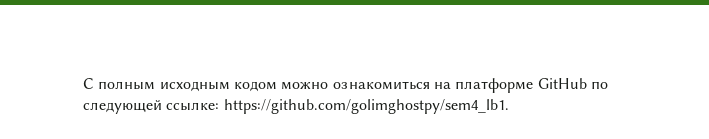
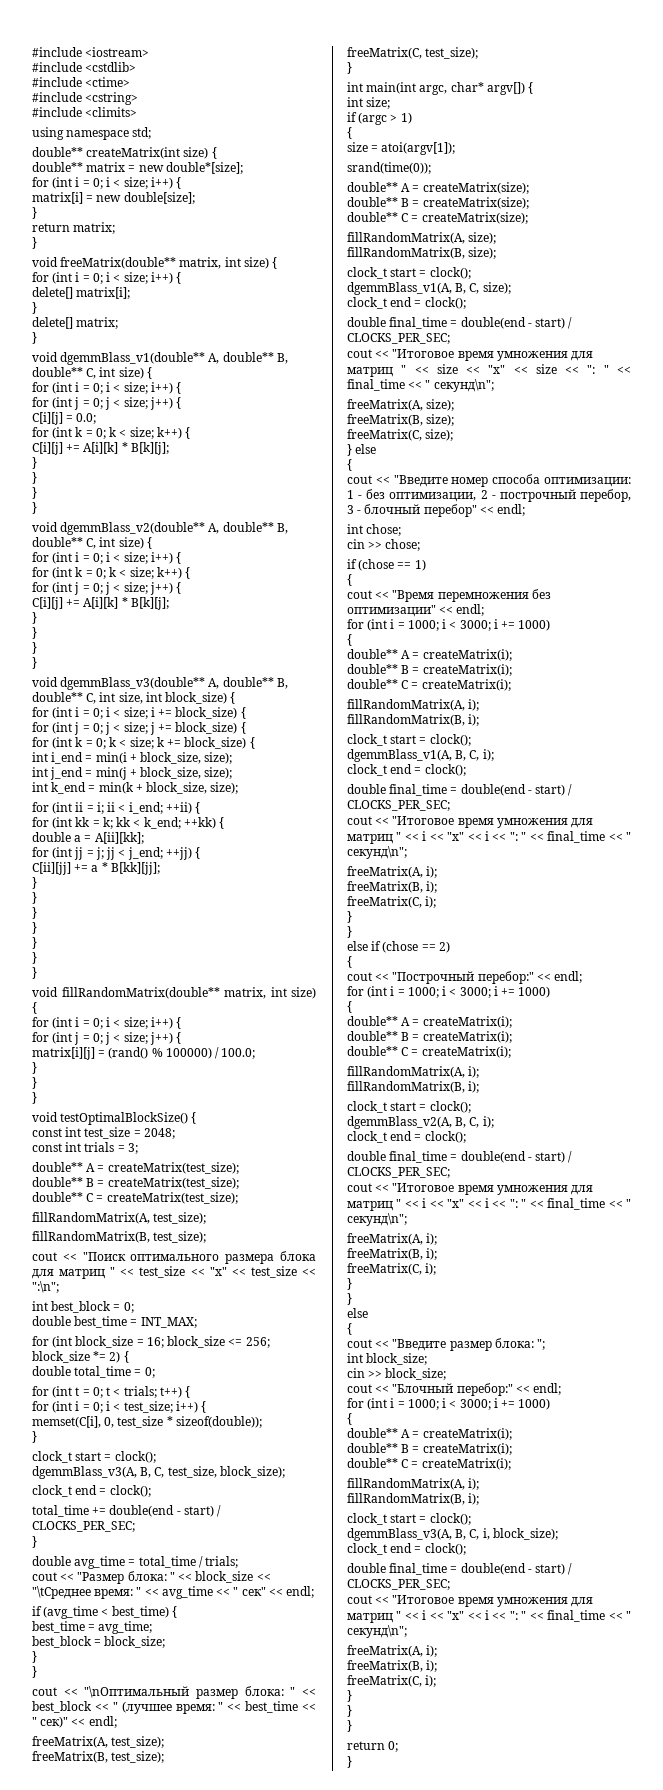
[83,78,608,93] [83,99,509,114] С полным исходным кодом можно ознакомиться на платформе GitHub по следующей ссылке: https://github.com/golimghostpy/sem4_lb1. -> [32,47,150,57] [32,62,137,72] [32,77,131,87] [32,92,139,105] [32,107,138,117] [32,127,152,140] [32,147,217,159] [32,162,243,174] [32,177,182,189] [32,192,195,204] [32,207,37,219] [32,222,116,234] [32,237,37,249] [32,257,278,269] [32,272,182,284] [32,287,131,299] [32,302,37,314] [32,317,119,329] [32,332,37,344] [32,352,288,365] [32,367,152,379] [32,382,182,394] [32,397,182,410] [32,412,97,425] [32,427,191,439] [32,442,169,455] [32,457,37,469] [32,472,37,484] [32,487,37,499] [32,502,37,514] [32,522,288,535] [32,537,152,549] [32,552,182,564] [32,567,191,579] [32,582,182,595] [32,597,169,610] [32,612,37,624] [32,627,37,639] [32,642,37,654] [32,657,37,669] [32,677,288,690] [32,692,236,704] [32,707,246,719] [32,722,246,735] [32,737,255,749] [32,752,233,764] [32,767,233,780] [32,782,239,794] [32,802,201,814] [32,817,225,829] [32,832,144,844] [32,847,201,860] [32,862,160,875] [32,877,37,889] [32,892,37,904] [32,907,37,919] [32,922,37,934] [32,937,37,949] [32,952,37,964] [32,967,37,979] [32,987,316,999] [32,1002,37,1014] [32,1017,182,1029] [32,1032,182,1045] [32,1047,256,1060] [32,1062,37,1074] [32,1077,37,1089] [32,1092,37,1104] [32,1112,197,1125] [32,1127,175,1139] [32,1142,138,1154] [32,1162,239,1174] [32,1177,239,1189] [32,1192,238,1204] [32,1212,207,1224] [32,1231,207,1243] [32,1251,316,1264] [32,1266,316,1279] [32,1281,59,1293] [32,1301,134,1313] [32,1316,197,1328] [32,1336,270,1348] [32,1351,129,1363] [32,1366,155,1378] [32,1386,191,1398] [32,1401,207,1413] [32,1416,262,1428] [32,1431,37,1443] [32,1451,156,1463] [32,1466,285,1479] [32,1485,151,1497] [32,1505,222,1517] [32,1521,135,1532] [32,1536,37,1548] [32,1556,239,1569] [32,1571,271,1584] [32,1586,315,1599] [32,1606,177,1619] [32,1621,153,1634] [32,1636,166,1648] [32,1651,37,1663] [32,1666,37,1678] [32,1686,316,1699] [32,1701,316,1714] [32,1716,117,1728] [32,1736,165,1748] [32,1751,165,1763] [347,47,479,59] [347,62,352,74] [347,82,534,95] [347,97,391,109] [347,112,412,125] [347,127,352,139] [347,142,456,155] [347,162,431,174] [347,182,529,194] [347,197,529,209] [347,212,528,224] [347,232,497,244] [347,247,497,259] [347,267,471,279] [347,282,511,295] [347,297,466,309] [347,317,573,329] [347,333,450,344] [347,349,594,361] [347,364,631,377] [347,379,494,392] [347,399,455,411] [347,414,455,426] [347,429,454,441] [347,444,377,456] [347,459,352,471] [347,474,631,487] [347,489,631,502] [347,504,526,517] [347,524,402,536] [347,539,421,551] [347,559,426,571] [347,574,352,586] [347,589,551,602] [347,604,485,617] [347,619,551,631] [347,634,352,646] [347,649,512,661] [347,664,512,676] [347,679,511,691] [347,699,480,711] [347,714,480,726] [347,734,471,746] [347,749,494,762] [347,764,466,776] [347,784,573,796] [347,800,450,811] [347,816,594,828] [347,831,631,844] [347,846,407,859] [347,866,438,878] [347,881,438,893] [347,896,437,908] [347,911,352,923] [347,926,352,938] [347,941,450,953] [347,956,352,968] [347,971,583,984] [347,986,551,998] [347,1001,352,1013] [347,1016,512,1028] [347,1031,512,1043] [347,1046,511,1058] [347,1066,480,1078] [347,1081,480,1093] [347,1101,471,1113] [347,1116,494,1129] [347,1131,466,1143] [347,1151,573,1163] [347,1167,450,1178] [347,1183,594,1195] [347,1198,631,1211] [347,1213,407,1226] [347,1233,438,1245] [347,1248,438,1260] [347,1263,437,1275] [347,1278,352,1290] [347,1293,352,1305] [347,1308,368,1318] [347,1323,352,1335] [347,1338,546,1351] [347,1353,428,1365] [347,1368,447,1380] [347,1383,562,1396] [347,1398,551,1410] [347,1413,352,1425] [347,1428,512,1440] [347,1443,512,1455] [347,1458,511,1470] [347,1478,480,1490] [347,1493,480,1505] [347,1513,471,1525] [347,1528,558,1541] [347,1543,466,1555] [347,1563,573,1575] [347,1579,450,1590] [347,1595,594,1607] [347,1610,631,1623] [347,1625,407,1638] [347,1645,438,1657] [347,1660,438,1672] [347,1675,437,1687] [347,1690,352,1702] [347,1705,352,1717] [347,1720,352,1732] [347,1741,399,1752] [347,1756,352,1768] #include <iostream> // #include <cstdlib> // #include <ctime> // #include <cstring> // #include <climits> // using namespace std; // double** createMatrix(int size) { // double** matrix = new double*[size]; // for (int i = 0; i < size; i++) { // matrix[i] = new double[size]; // } // return matrix; // } // void freeMatrix(double** matrix, int size) { // for (int i = 0; i < size; i++) { // delete[] matrix[i]; // } // delete[] matrix; // } // void dgemmBlass_v1(double** A, double** B, double** C, int size) { // for (int i = 0; i < size; i++) { // for (int j = 0; j < size; j++) { // C[i][j] = 0.0; // for (int k = 0; k < size; k++) { // C[i][j] += A[i][k] * B[k][j]; // } // } // } // } // void dgemmBlass_v2(double** A, double** B, double** C, int size) { // for (int i = 0; i < size; i++) { // for (int k = 0; k < size; k++) { // for (int j = 0; j < size; j++) { // C[i][j] += A[i][k] * B[k][j]; // } // } // } // } // void dgemmBlass_v3(double** A, double** B, double** C, int size, int block_size) { // for (int i = 0; i < size; i += block_size) { // for (int j = 0; j < size; j += block_size) { // for (int k = 0; k < size; k += block_size) { // int i_end = min(i + block_size, size); // int j_end = min(j + block_size, size); // int k_end = min(k + block_size, size); // for (int ii = i; ii < i_end; ++ii) { // for (int kk = k; kk < k_end; ++kk) { // double a = A[ii][kk]; // for (int jj = j; jj < j_end; ++jj) { // C[ii][jj] += a * B[kk][jj]; // } // } // } // } // } // } // } // void fillRandomMatrix(double** matrix, int size) { // for (int i = 0; i < size; i++) { // for (int j = 0; j < size; j++) { // matrix[i][j] = (rand() % 100000) / 100.0; // } // } // } // void testOptimalBlockSize() { // const int test_size = 2048; // const int trials = 3; // double** A = createMatrix(test_size); // double** B = createMatrix(test_size); // double** C = createMatrix(test_size); // fillRandomMatrix(A, test_size); // fillRandomMatrix(B, test_size); // cout << "Поиск оптимального размера блока для матриц " << test_size << "x" << test_size << ":\n"; // int best_block = 0; // double best_time = INT_MAX; // for (int block_size = 16; block_size <= 256; block_size *= 2) { // double total_time = 0; // for (int t = 0; t < trials; t++) { // for (int i = 0; i < test_size; i++) { // memset(C[i], 0, test_size * sizeof(double)); // } // clock_t start = clock(); // dgemmBlass_v3(A, B, C, test_size, block_size); // clock_t end = clock(); // total_time += double(end - start) / CLOCKS_PER_SEC; // } // double avg_time = total_time / trials; // cout << "Размер блока: " << block_size << "\tСреднее время: " << avg_time << " сек" << endl; // if (avg_time < best_time) { // best_time = avg_time; // best_block = block_size; // } // } // cout << "\nОптимальный размер блока: " << best_block << " (лучшее время: " << best_time << " сек)" << endl; // freeMatrix(A, test_size); // freeMatrix(B, test_size); // freeMatrix(C, test_size); // } // int main(int argc, char* argv[]) { // int size; // if (argc > 1) // { // size = atoi(argv[1]); // srand(time(0)); // double** A = createMatrix(size); // double** B = createMatrix(size); // double** C = createMatrix(size); // fillRandomMatrix(A, size); // fillRandomMatrix(B, size); // clock_t start = clock(); // dgemmBlass_v1(A, B, C, size); // clock_t end = clock(); // double final_time = double(end - start) / CLOCKS_PER_SEC; // cout << "Итоговое время умножения для матриц " << size << "x" << size << ": " << final_time << " секунд\n"; // freeMatrix(A, size); // freeMatrix(B, size); // freeMatrix(C, size); // } else // { // cout << "Введите номер способа оптимизации: 1 - без оптимизации, 2 - построчный перебор, 3 - блочный перебор" << endl; // int chose; // cin >> chose; // if (chose == 1) // { // cout << "Время перемножения без оптимизации" << endl; // for (int i = 1000; i < 3000; i += 1000) // { // double** A = createMatrix(i); // double** B = createMatrix(i); // double** C = createMatrix(i); // fillRandomMatrix(A, i); // fillRandomMatrix(B, i); // clock_t start = clock(); // dgemmBlass_v1(A, B, C, i); // clock_t end = clock(); // double final_time = double(end - start) / CLOCKS_PER_SEC; // cout << "Итоговое время умножения для матриц " << i << "x" << i << ": " << final_time << " секунд\n"; // freeMatrix(A, i); // freeMatrix(B, i); // freeMatrix(C, i); // } // } // else if (chose == 2) // { // cout << "Построчный перебор:" << endl; // for (int i = 1000; i < 3000; i += 1000) // { // double** A = createMatrix(i); // double** B = createMatrix(i); // double** C = createMatrix(i); // fillRandomMatrix(A, i); // fillRandomMatrix(B, i); // clock_t start = clock(); // dgemmBlass_v2(A, B, C, i); // clock_t end = clock(); // double final_time = double(end - start) / CLOCKS_PER_SEC; // cout << "Итоговое время умножения для матриц " << i << "x" << i << ": " << final_time << " секунд\n"; // freeMatrix(A, i); // freeMatrix(B, i); // freeMatrix(C, i); // } // } // else // { // cout << "Введите размер блока: "; // int block_size; // cin >> block_size; // cout << "Блочный перебор:" << endl; // for (int i = 1000; i < 3000; i += 1000) // { // double** A = createMatrix(i); // double** B = createMatrix(i); // double** C = createMatrix(i); // fillRandomMatrix(A, i); // fillRandomMatrix(B, i); // clock_t start = clock(); // dgemmBlass_v3(A, B, C, i, block_size); // clock_t end = clock(); // double final_time = double(end - start) / CLOCKS_PER_SEC; // cout << "Итоговое время умножения для матриц " << i << "x" << i << ": " << final_time << " секунд\n"; // freeMatrix(A, i); // freeMatrix(B, i); // freeMatrix(C, i); // } // } // } // return 0; // }

